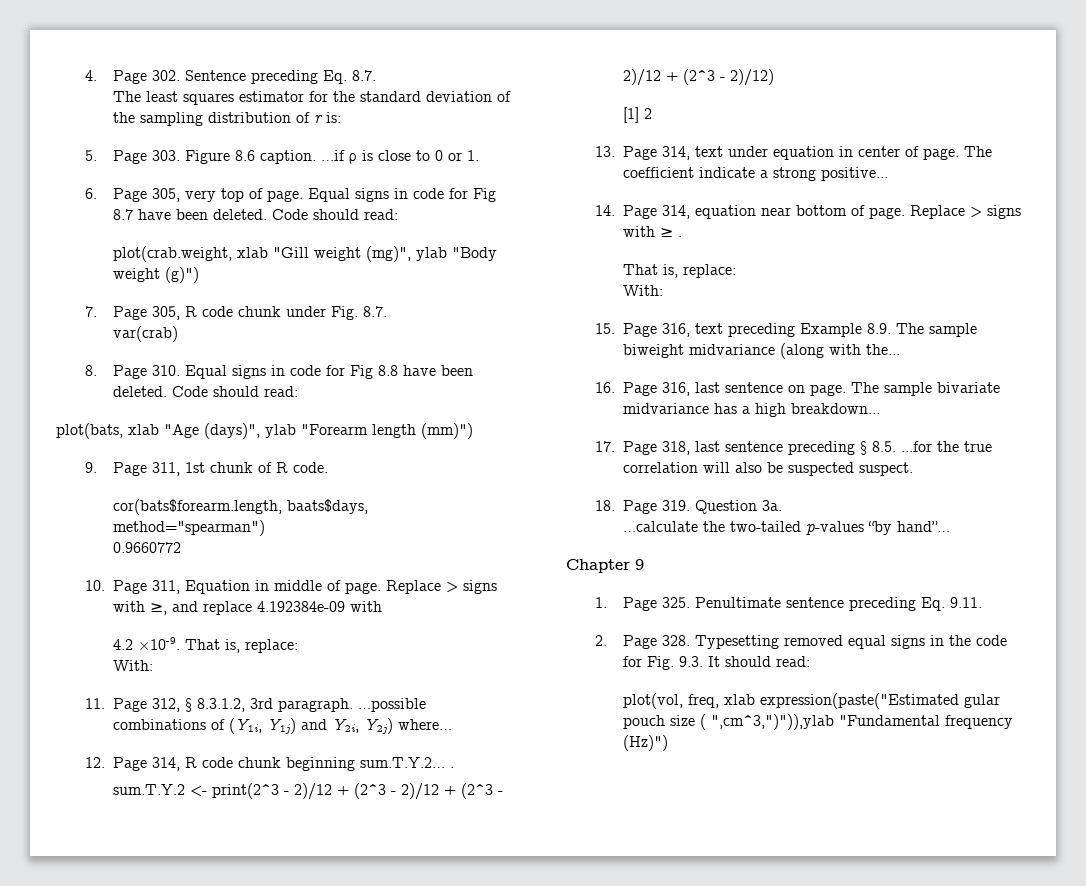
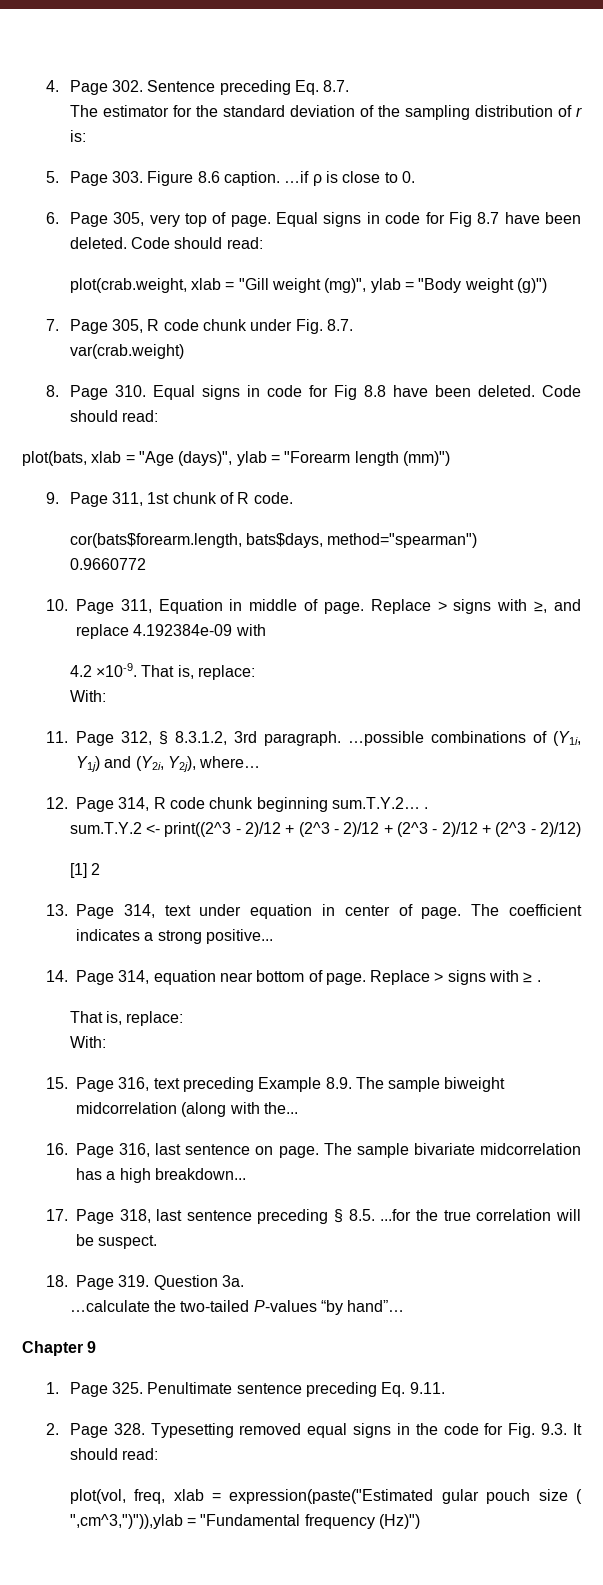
[146,91,235,105] least squares -> (98, 111) none
[435,150,480,161] 0 or 1. -> [402,171,416,183] 0.
(269, 252) none -> [225,282,235,290] =
(448, 254) none -> [405,282,415,290] =
[113,326,179,342] var(crab) -> [69,344,184,359] var(crab.weight)
(159, 429) none -> [125,455,135,463] =
(296, 431) none -> [270,455,280,463] =
[287,499,369,514] baats$days, -> [246,533,324,548] bats$days,
[332,718,394,734] Y2i, Y2j) -> [135,756,196,772] (Y2i, Y2j),
[212,783,280,799] print(2^3 -> [164,822,232,837] print((2^3
[699,167,756,178] indicate -> [75,929,140,941] indicates
[689,344,776,355] midvariance -> [75,1102,177,1114] midcorrelation
[623,403,710,414] midvariance -> [480,1143,581,1155] midcorrelation
[735,462,855,476] also be suspected -> [75,1234,94,1246] be
[806,521,865,535] p-values -> [253,1300,317,1312] P-values
(756, 699) none -> [212,1493,222,1501] =
(835, 722) none -> [187,1518,197,1526] =

